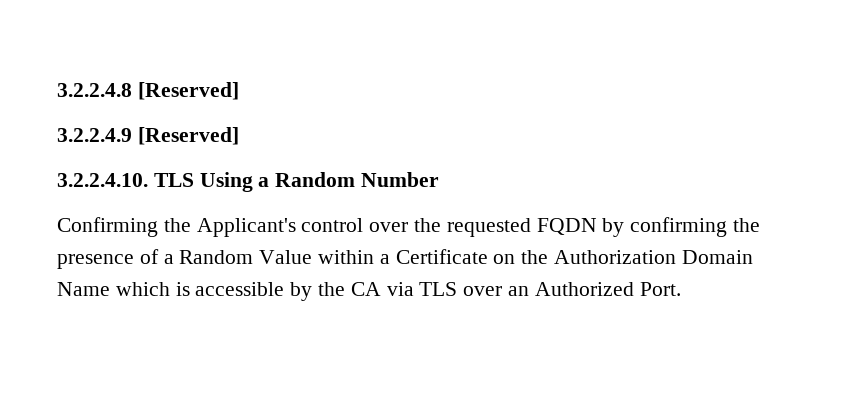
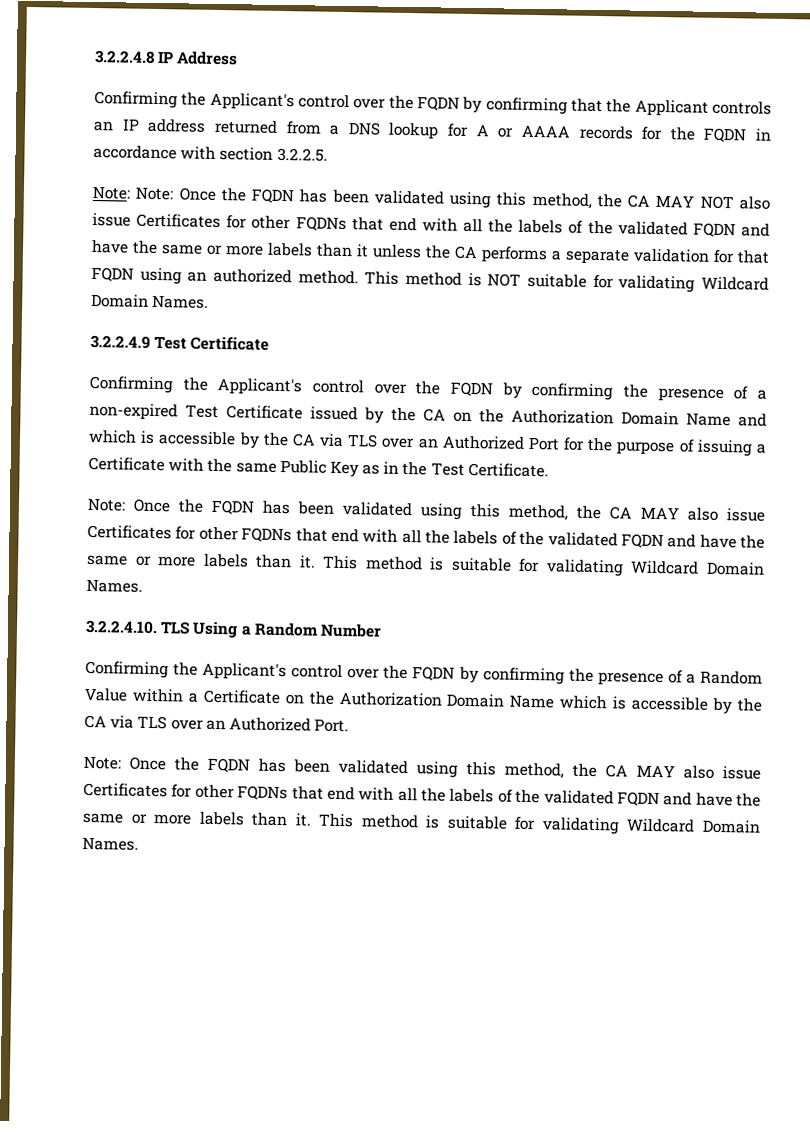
[137,82,239,100] [57,127,239,145] [Reserved] // 3.2.2.4.9 [Reserved] -> [157,51,239,66] [94,91,772,117] [93,118,772,143] [93,145,328,162] [92,185,770,210] [92,212,770,238] [91,239,770,265] [91,266,769,293] [91,293,210,309] [90,334,270,351] [89,375,767,403] [89,402,767,427] [88,429,767,457] [88,456,549,478] [87,497,765,522] [87,524,765,549] [86,553,766,577] [86,578,143,593] IP Address // Confirming the Applicant's control over the FQDN by confirming that the Applicant controls an IP address returned from a DNS lookup for A or AAAA records for the FQDN in accordance with section 3.2.2.5. // Note: Note: Once the FQDN has been validated using this method, the CA MAY NOT also issue Certificates for other FQDNs that end with all the labels of the validated FQDN and have the same or more labels than it unless the CA performs a separate validation for that FQDN using an authorized method. This method is NOT suitable for validating Wildcard Domain Names. // 3.2.2.4.9 Test Certificate // Confirming the Applicant's control over the FQDN by confirming the presence of a non-expired Test Certificate issued by the CA on the Authorization Domain Name and which is accessible by the CA via TLS over an Authorized Port for the purpose of issuing a Certificate with the same Public Key as in the Test Certificate. // Note: Once the FQDN has been validated using this method, the CA MAY also issue Certificates for other FQDNs that end with all the labels of the validated FQDN and have the same or more labels than it. This method is suitable for validating Wildcard Domain Names.
[446,218,531,237] requested -> (409, 672) none
(681, 289) none -> [83,755,761,780] [83,782,761,807] [82,811,762,835] [82,836,139,851] // Note: Once the FQDN has been validated using this method, the CA MAY also issue Certificates for other FQDNs that end with all the labels of the validated FQDN and have the same or more labels than it. This method is suitable for validating Wildcard Domain Names.

